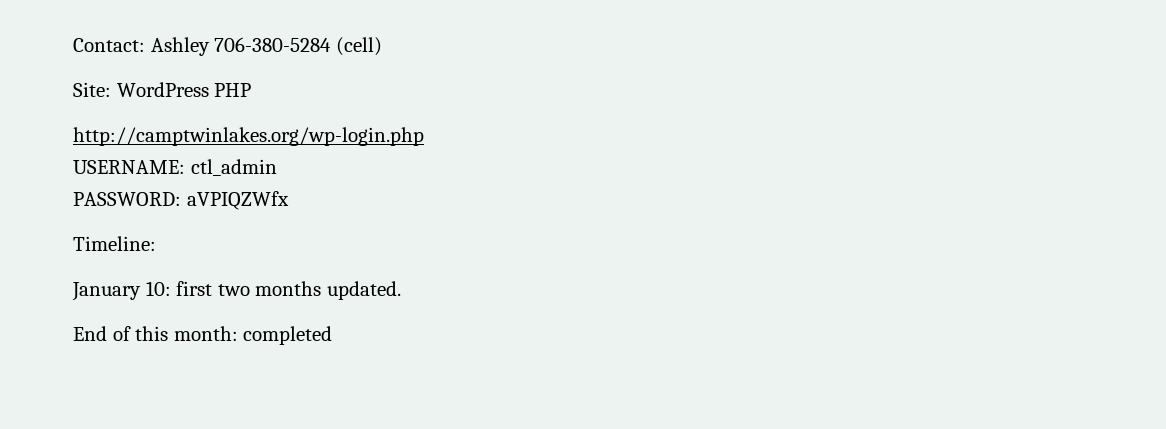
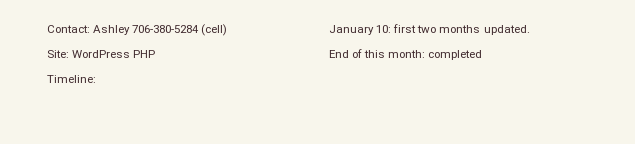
[73,127,424,146] [73,159,277,176] [73,191,289,210] // http://camptwinlakes.org/wp-login.php // USERNAME: ctl_admin // PASSWORD: aVPIQZWfx -> (156, 54) none

